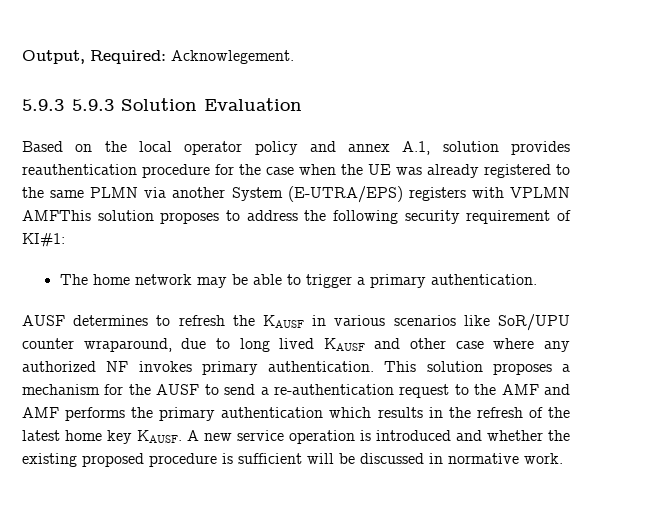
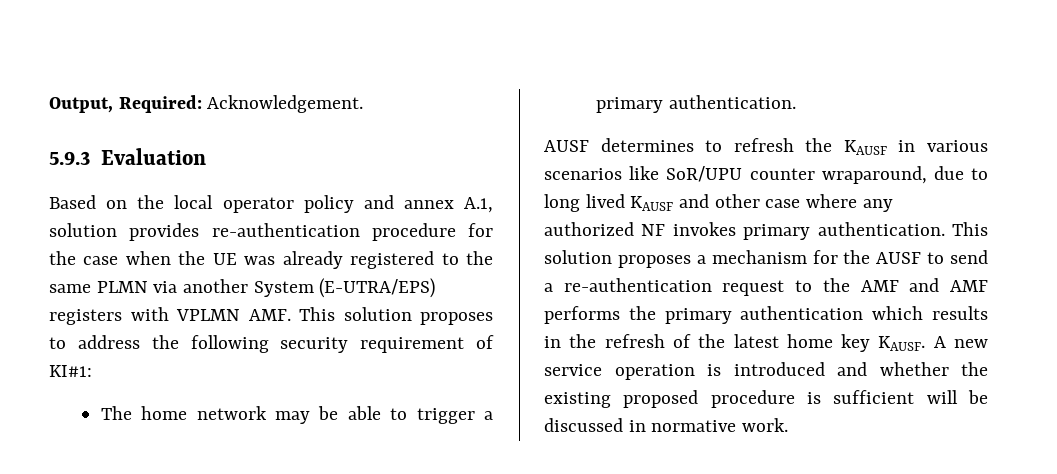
[171,50,294,64] [22,98,197,111] Acknowlegement. // 5.9.3 5.9.3 Solution -> [207,95,364,113] [49,151,90,165] Acknowledgement. // 5.9.3
[22,164,137,175] reauthentication -> [211,223,360,237] re-authentication
[22,210,91,221] AMFThis -> [248,307,335,321] AMF. This

